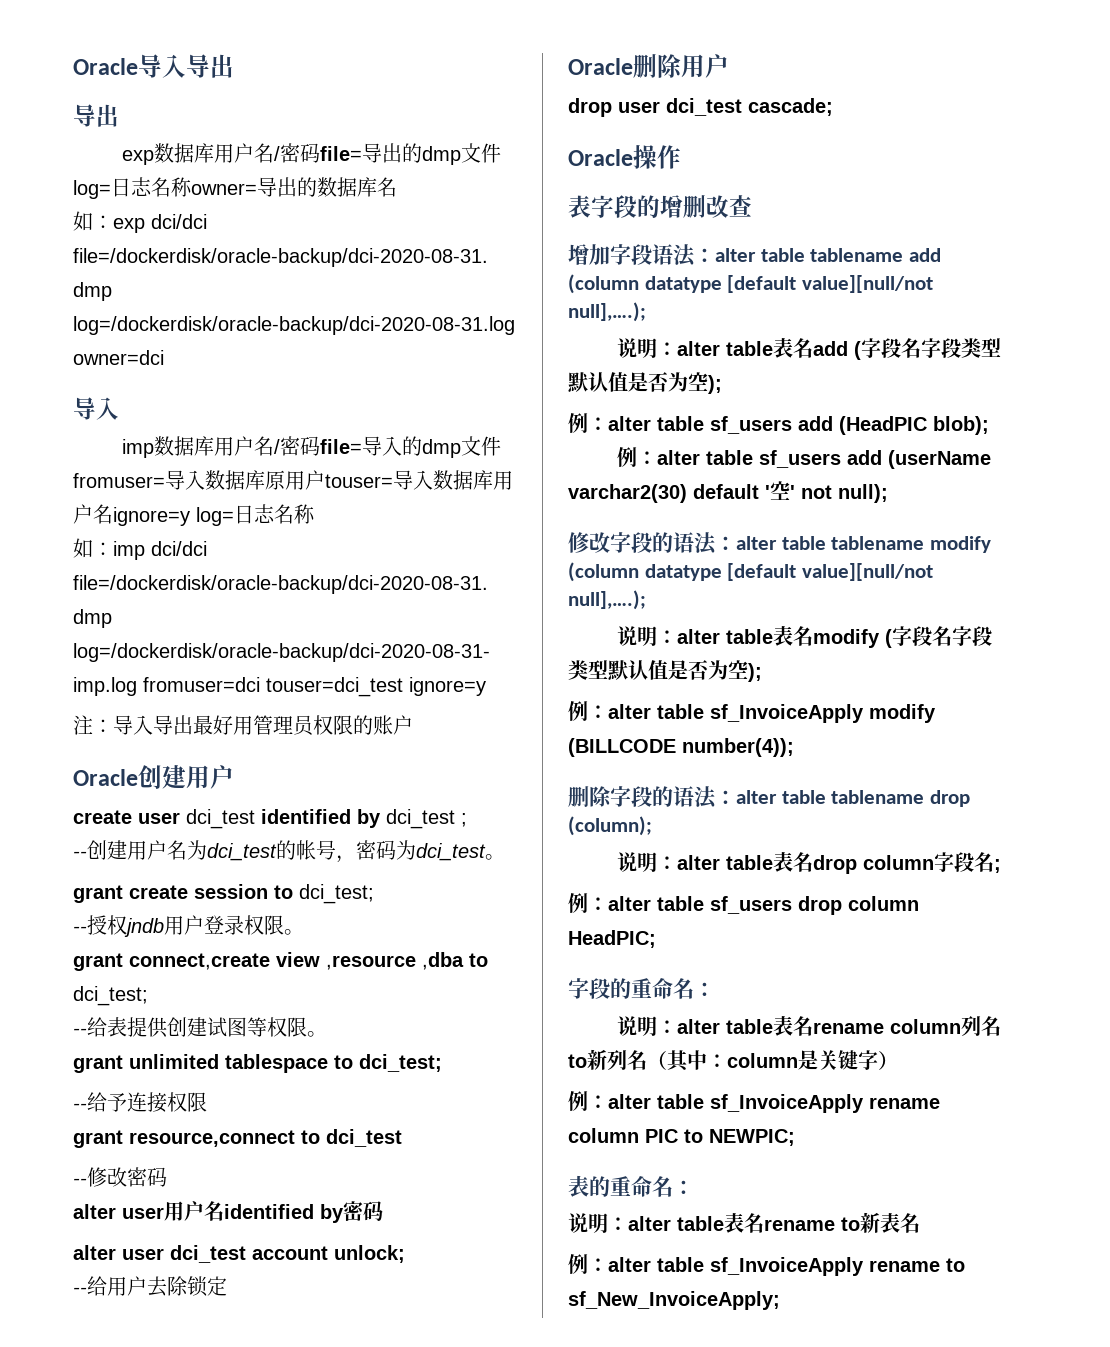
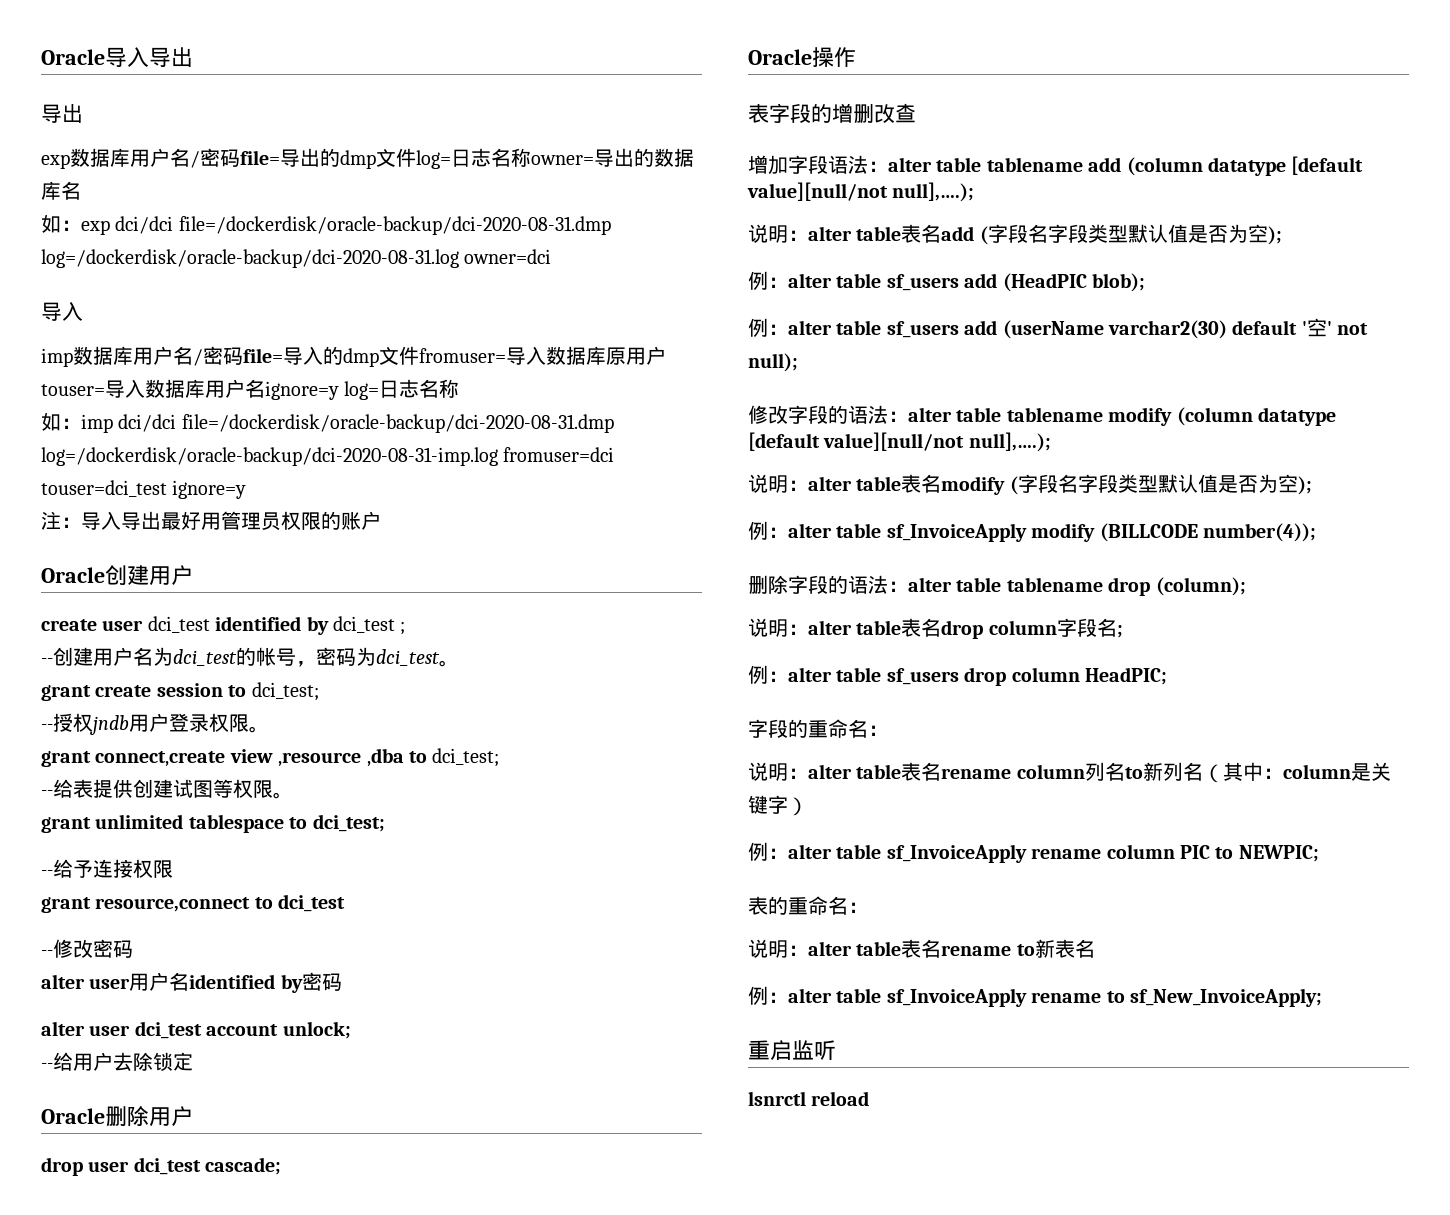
(780, 1300) none -> [748,1040,836,1061] [748,1091,870,1106] // 重启监听 // lsnrctl reload

